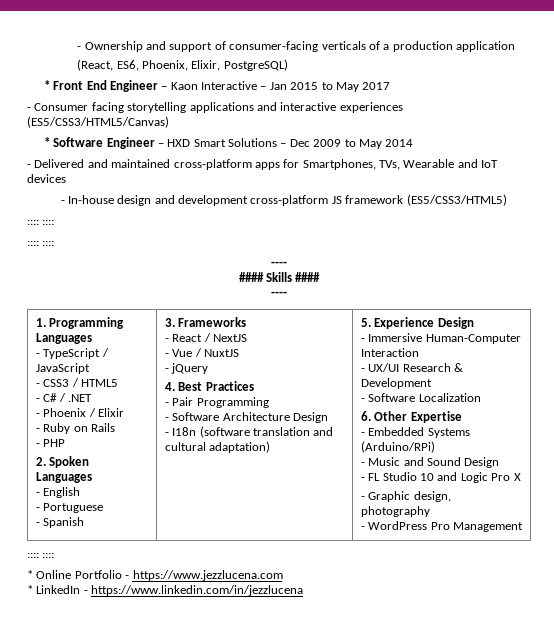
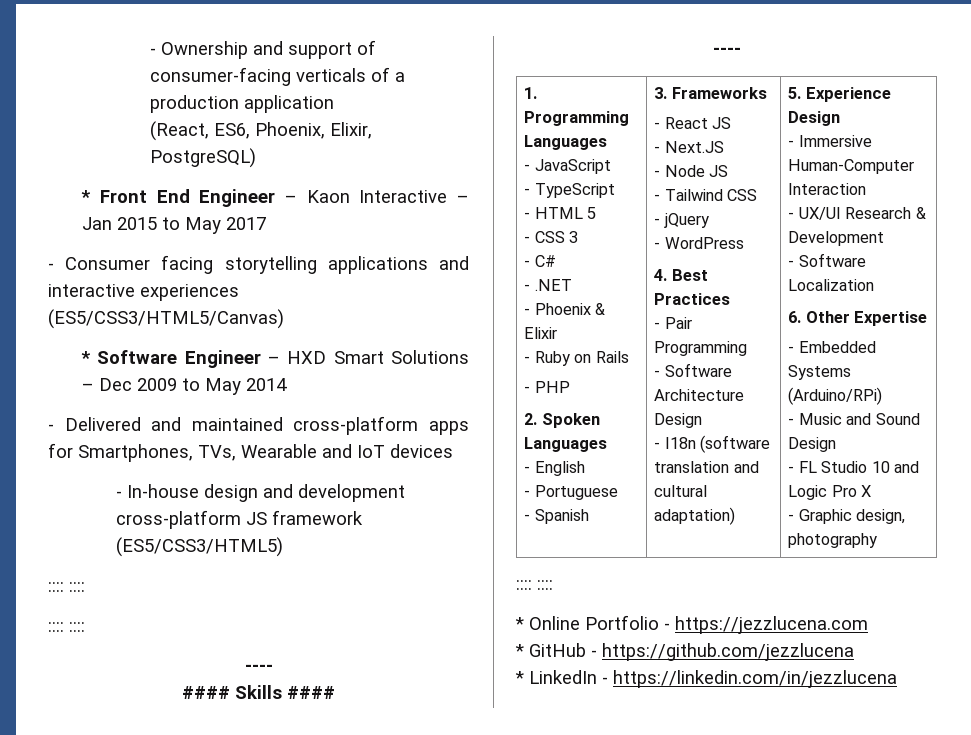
[43,348,109,359] TypeScript / -> (531, 167) none
[43,378,119,387] CSS3 / HTML5 -> [534,183,615,198] [524,207,597,219] [524,231,579,243] TypeScript // - HTML 5 // - CSS 3
[58,393,66,402] / -> [524,284,531,291] // -
[88,408,96,417] / -> [595,303,606,315] &
[203,333,248,342] [164,348,240,357] / NextJS // - Vue / NuxtJS -> [712,117,732,129] [654,141,724,153] [654,165,729,177] [654,189,758,201] JS // - Next.JS // - Node JS // - Tailwind CSS
(209, 368) none -> [654,237,744,249] // - WordPress
[360,521,524,532] // - WordPress Pro Management -> (878, 540) none
[132,570,283,581] https://www.jezzlucena.com -> [675,616,868,634] [515,643,854,661] https://jezzlucena.com // * GitHub - https://github.com/jezzlucena
[91,585,304,596] https://www.linkedin.com/in/jezzlucena -> [613,670,897,688] https://linkedin.com/in/jezzlucena

